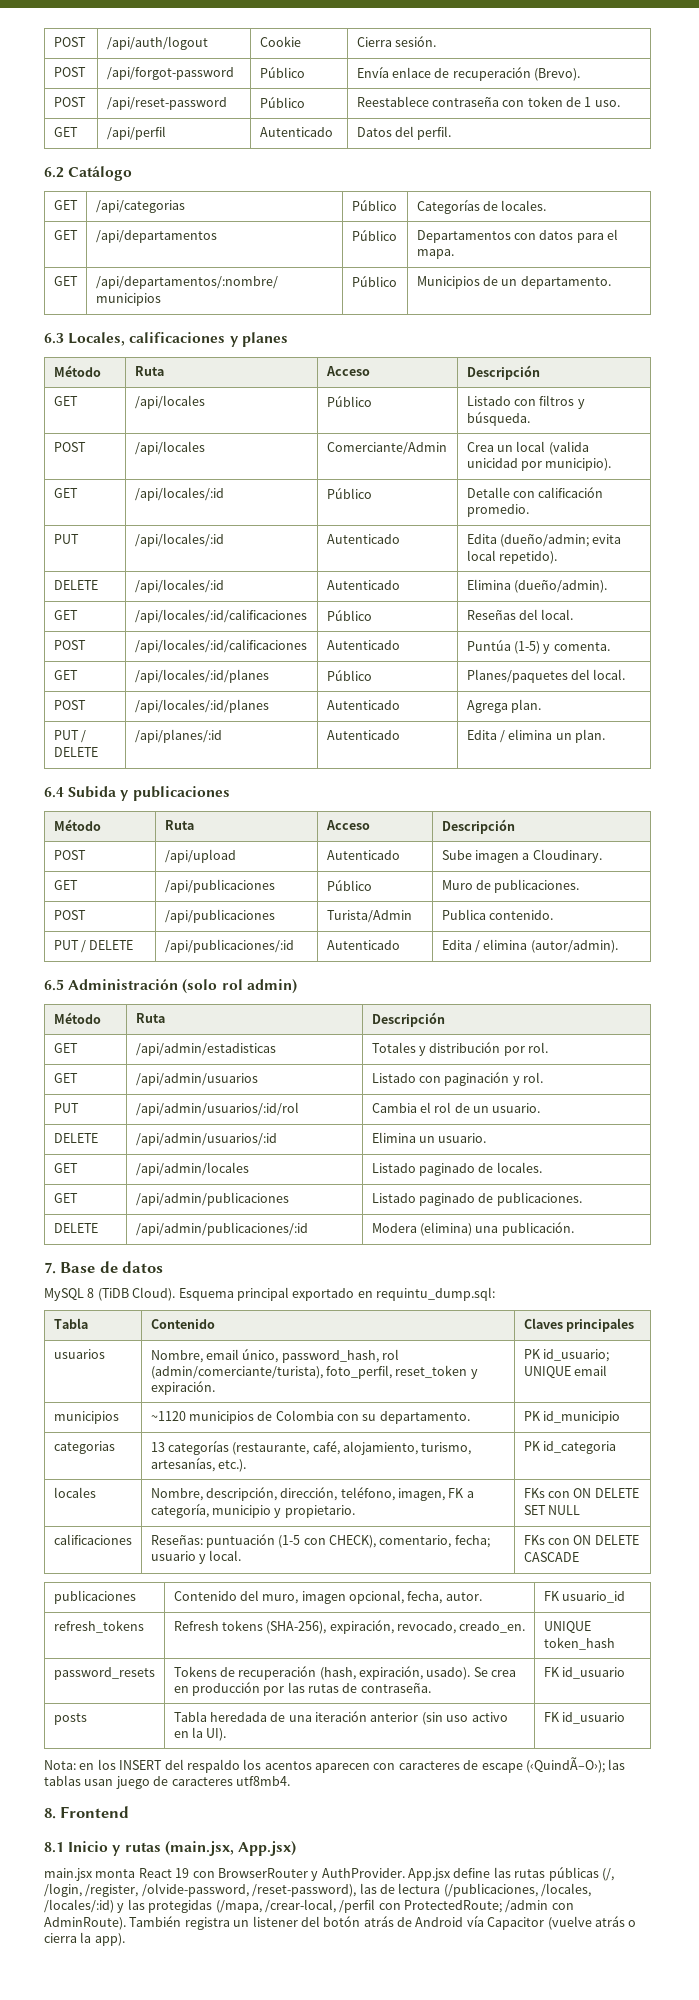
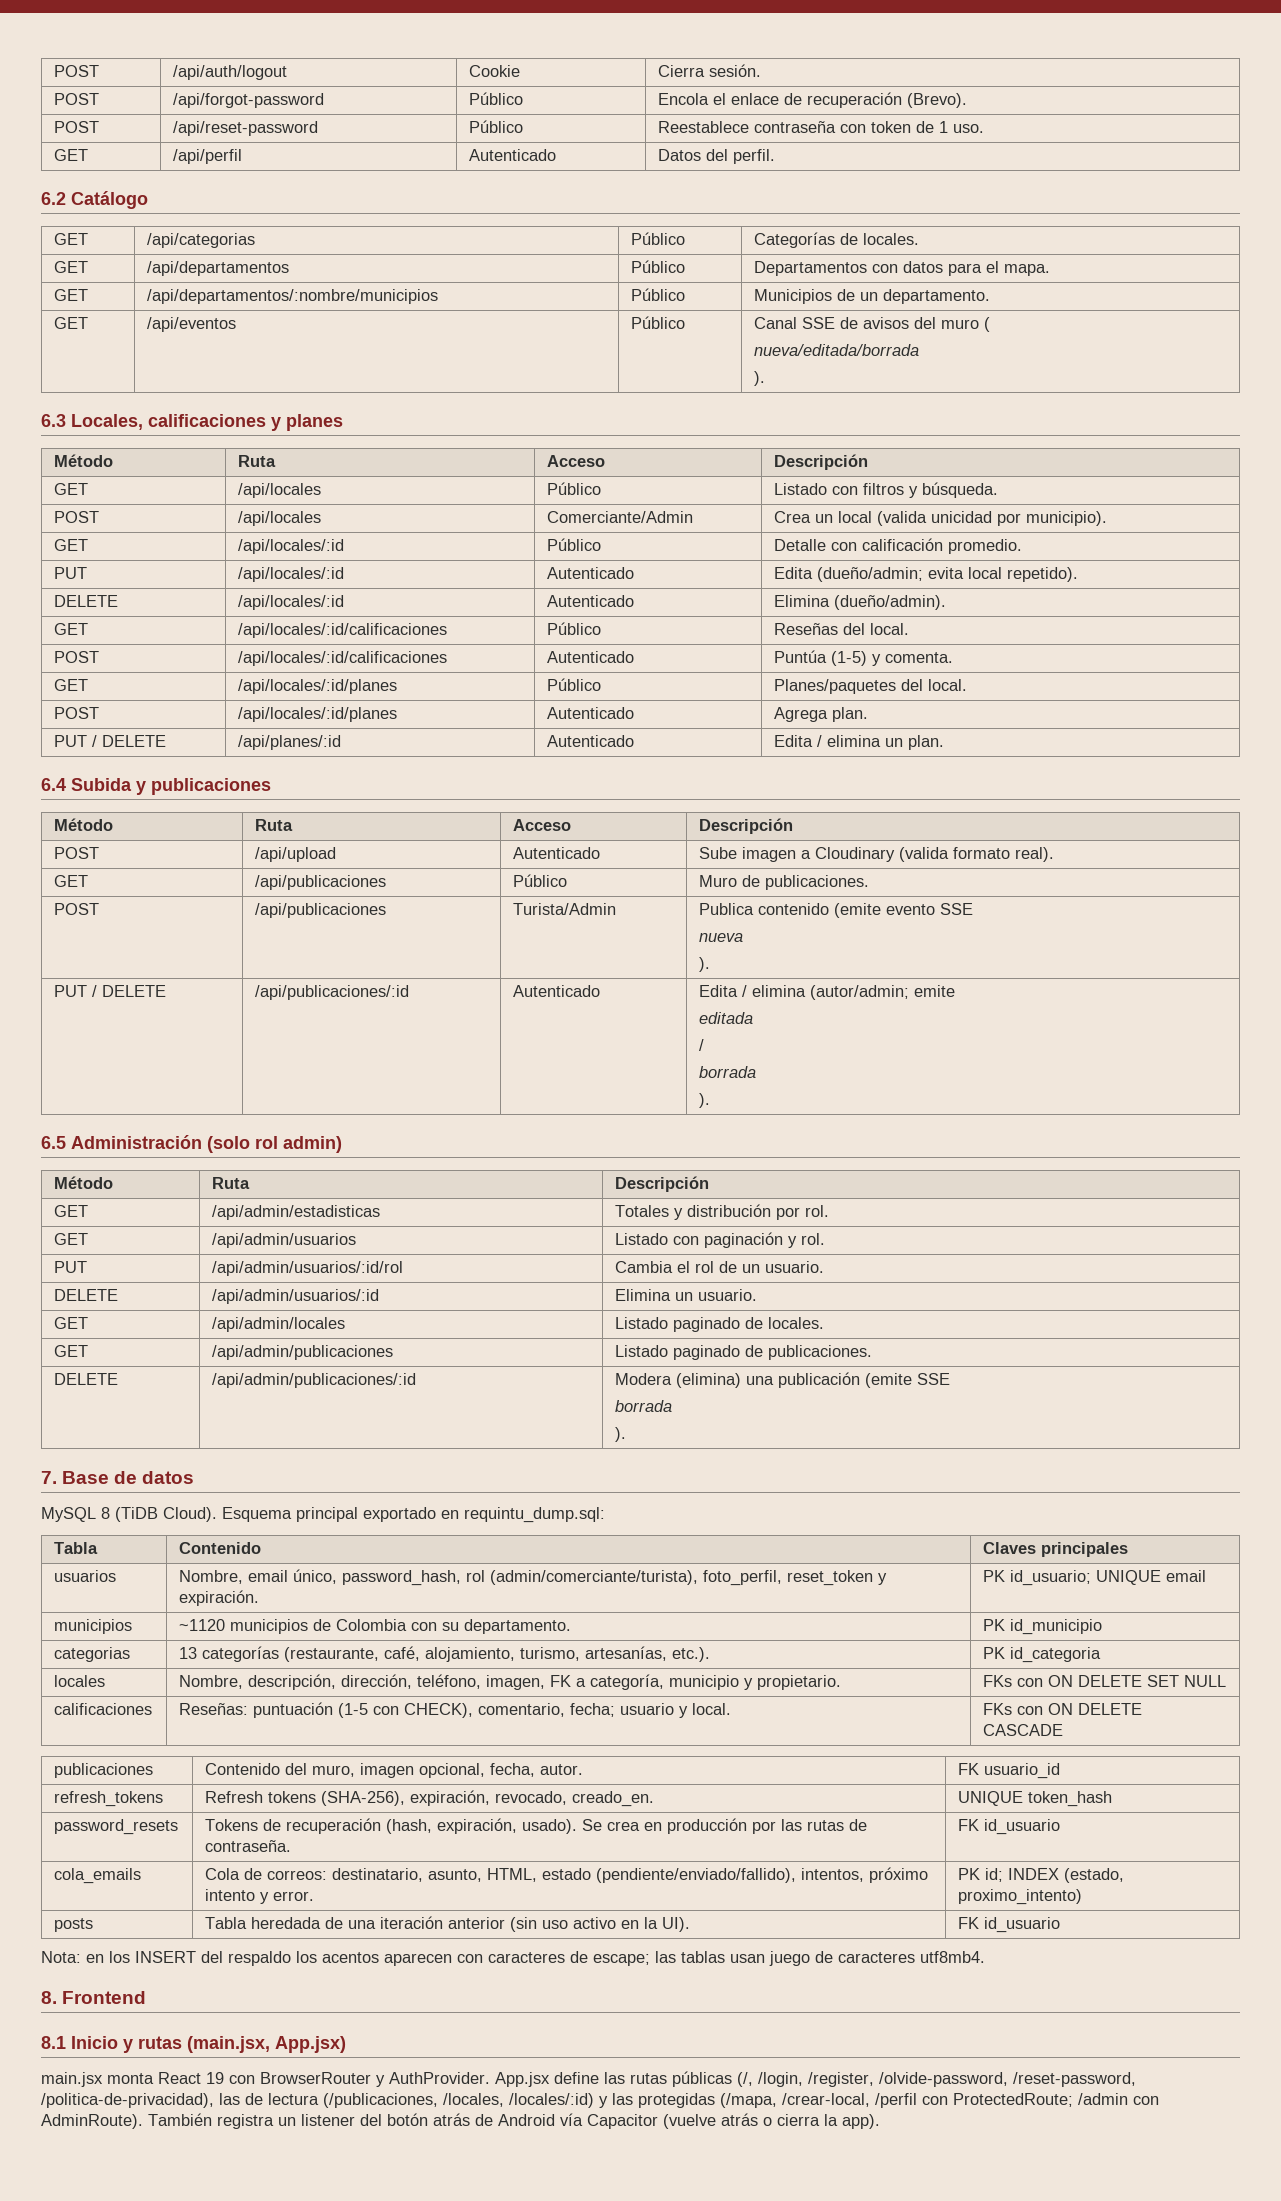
[356,66,389,78] Envía -> [658,93,727,105] Encola el
(611, 282) none -> [54,317,89,329] [147,317,237,332] [631,316,686,329] [754,317,991,332] [754,344,920,356] [754,371,766,386] // GET | /api/eventos | Público | Canal SSE de avisos del muro ( // nueva/editada/borrada // ).
[532,849,602,863] Cloudinary. -> [815,847,1055,862] Cloudinary (valida formato real).
[488,910,553,920] contenido. -> [758,903,974,918] [699,933,744,942] [699,957,711,972] contenido (emite evento SSE // nueva // ).
[530,940,618,953] (autor/admin). -> [810,985,956,1000] [699,1012,754,1024] [699,1039,705,1051] [699,1066,757,1078] [699,1093,711,1108] (autor/admin; emite // editada // / // borrada // ).
[501,1222,574,1236] publicación. -> [778,1372,951,1388] [615,1400,673,1412] [615,1427,627,1442] publicación (emite SSE // borrada // ).
(625, 1673) none -> [54,1868,142,1884] [205,1867,929,1883] [205,1889,315,1904] [958,1868,1125,1883] [958,1889,1083,1905] // cola_emails | Cola de correos: destinatario, asunto, HTML, estado (pendiente/enviado/fallido), intentos, próximo intento y error. | PK id; INDEX (estado, proximo_intento)
[481,1757,605,1773] escape (‹QuindÃ–O›); -> [593,1954,650,1966] escape;
[252,1884,357,1897] /reset-password), -> [1013,2072,1136,2087] [41,2093,214,2108] /reset-password, /politica-de-privacidad),

